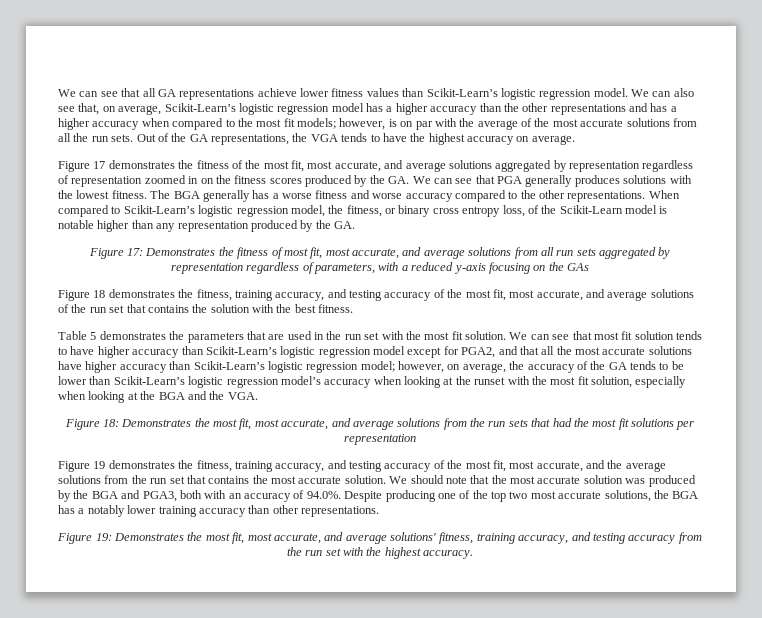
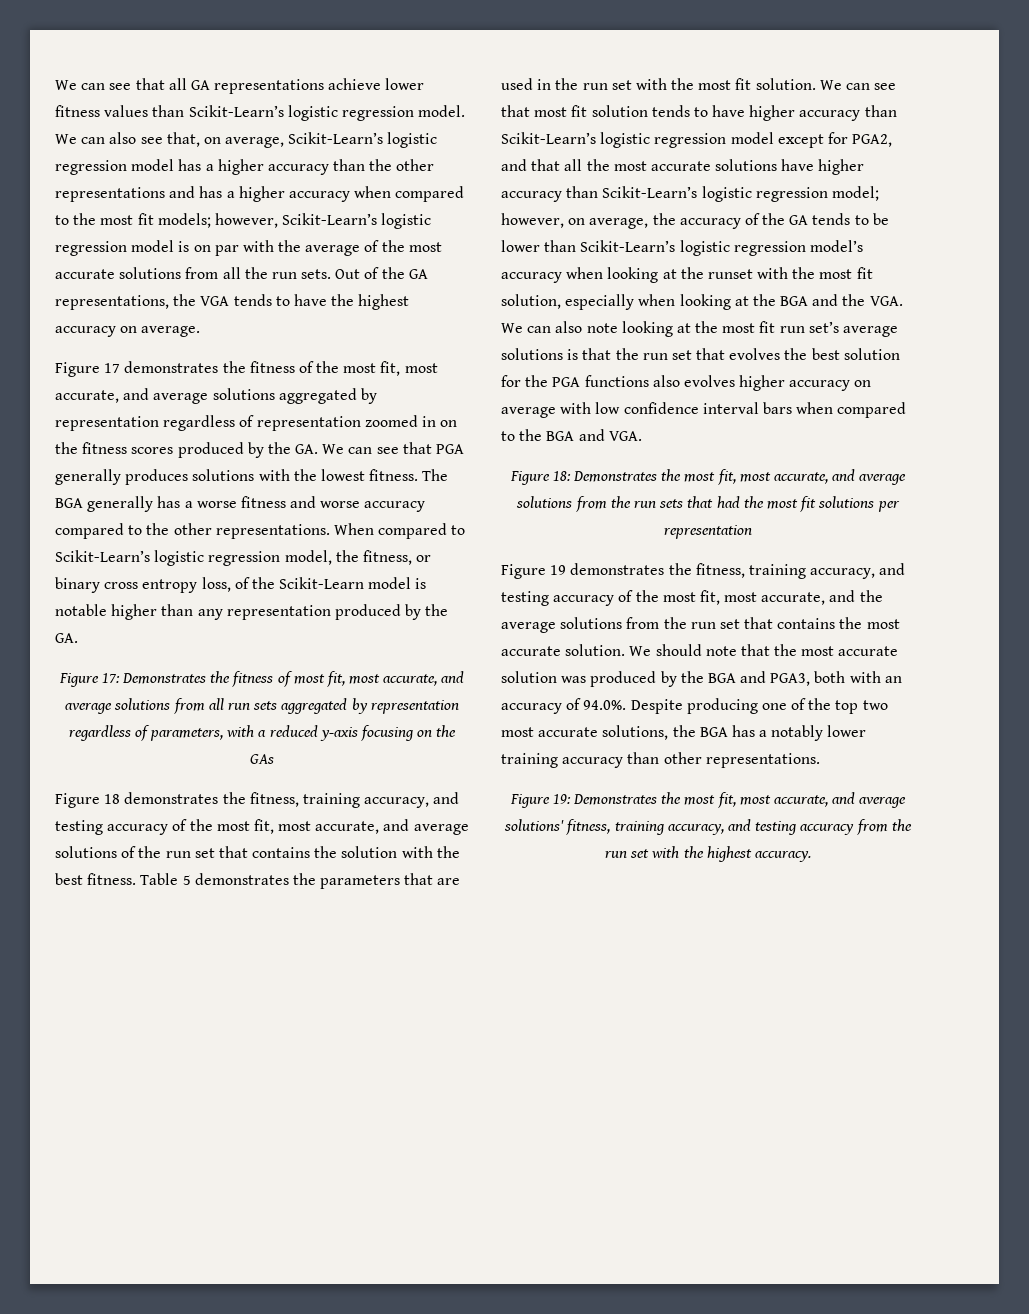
(386, 124) none -> [282,213,432,229] [55,240,175,256] Scikit-Learn’s logistic regression model
(354, 308) // -> (137, 879) none
(258, 396) none -> [501,321,899,337] [501,348,900,360] [501,375,872,391] [501,402,907,418] [501,429,642,441] We can also note looking at the most fit run set’s average solutions is that the run set that evolves the best solution for the PGA functions also evolves higher accuracy on average with low confidence interval bars when compared to the BGA and VGA.

